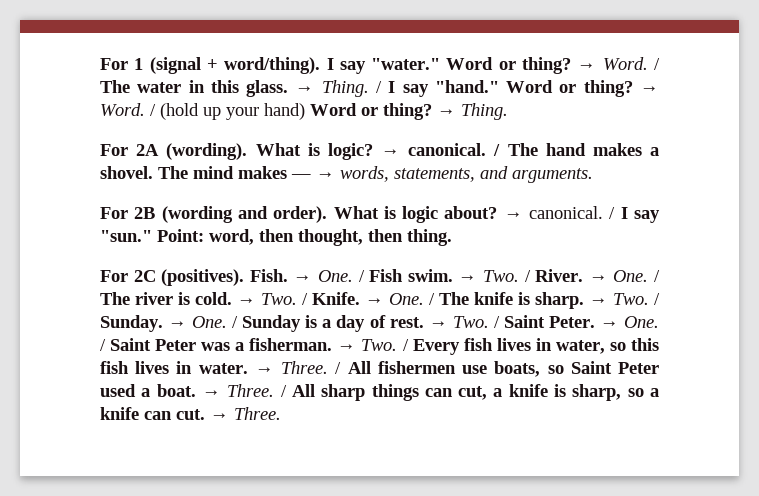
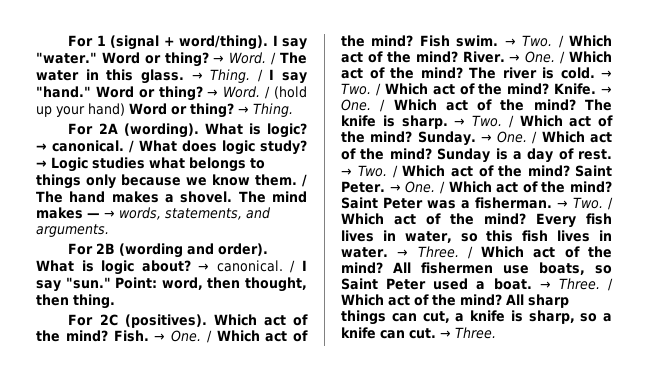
(501, 150) none -> [139,140,307,155] [36,157,265,172] [36,174,307,189] What does logic study? → Logic studies what belongs to things only because we know them. /
[249,269,365,282] Fish. → One. / -> [213,314,308,326] [36,330,308,343] [341,35,414,47] Which act of the mind? Fish. → One. / Which act of the mind?
[535,269,661,282] River. → One. / -> [569,35,612,47] [341,51,612,64] [341,67,463,79] Which act of the mind? River. → One. / Which act of the mind?
[312,292,435,305] Knife. → One. / -> [384,83,612,95] [341,99,576,112] Which act of the mind? Knife. → One. / Which act of the mind?
[100,315,239,332] Sunday. → One. / -> [519,115,613,127] [341,131,612,146] [341,148,432,160] Which act of the mind? Sunday. → One. / Which act of the mind?
(500, 322) none -> [402,165,570,177] Which act of the mind?
(106, 345) none -> [448,181,612,193] Which act of the mind?
(409, 345) none -> [341,213,526,225] Which act of the mind?
(342, 368) none -> [481,246,612,258] [341,262,383,274] Which act of the mind?
(287, 391) none -> [341,294,502,306] Which act of the mind?

